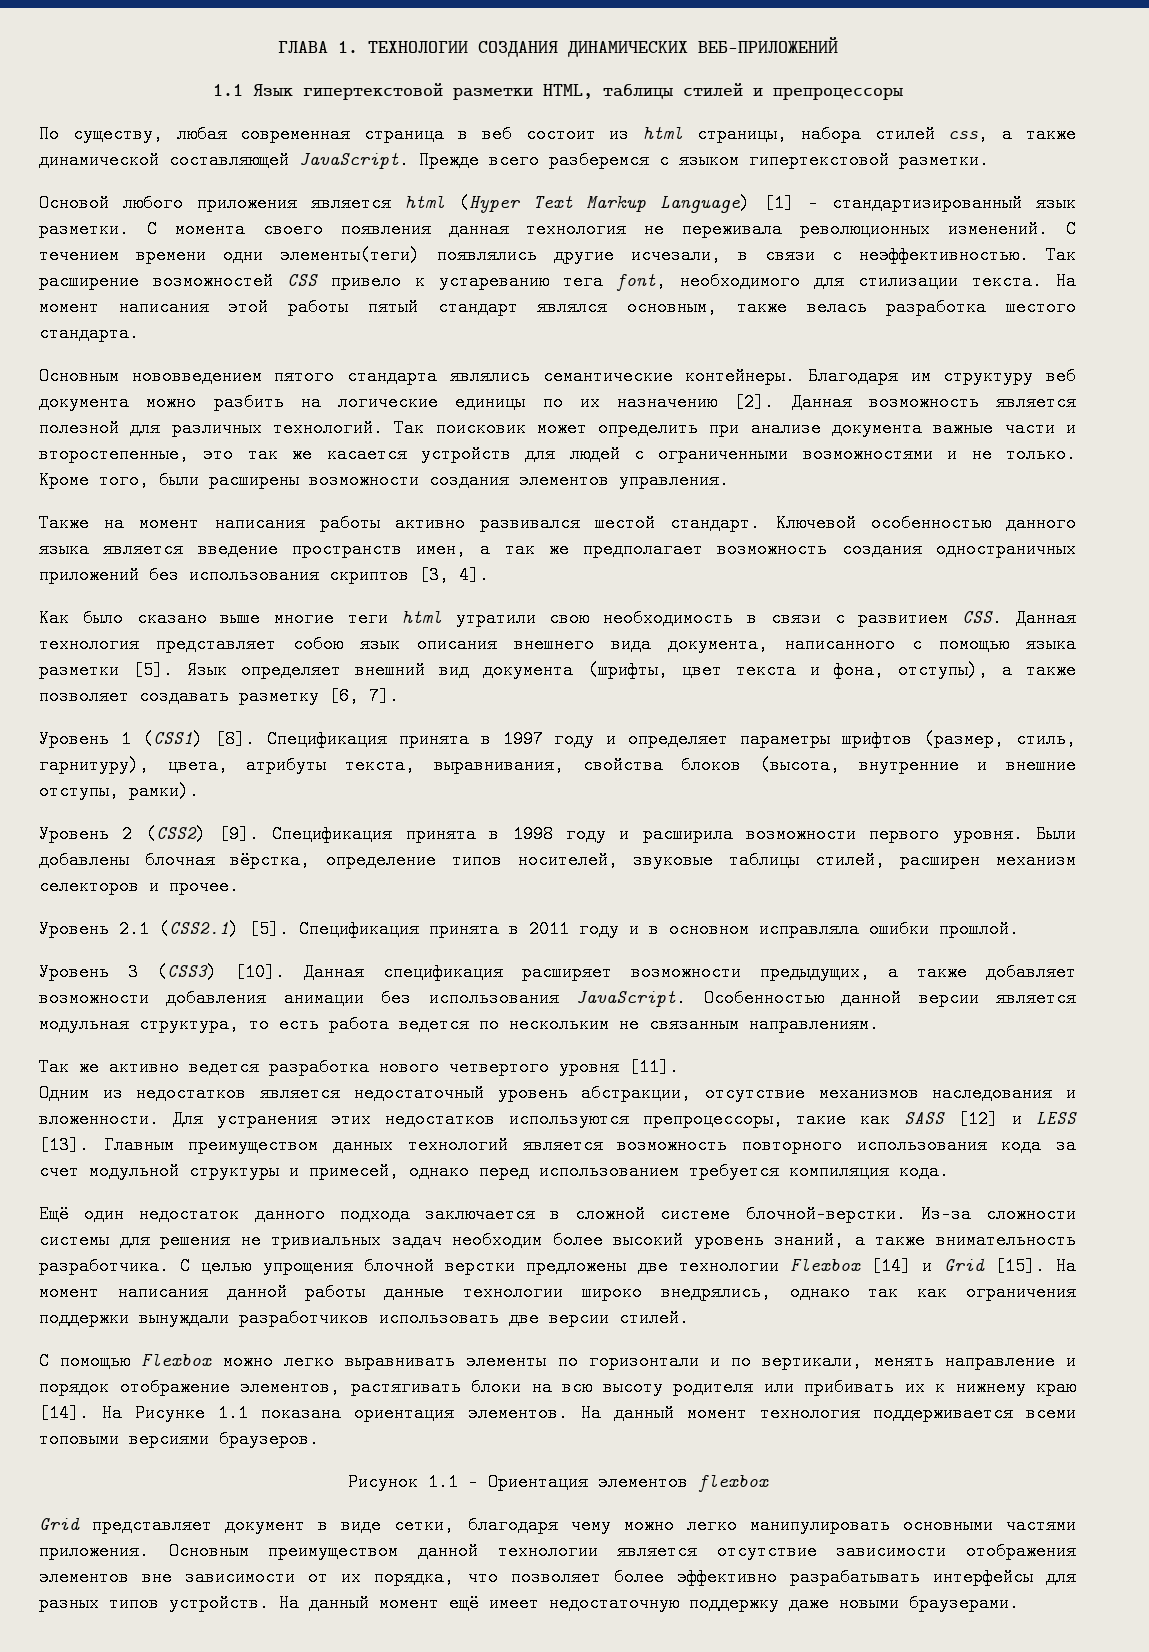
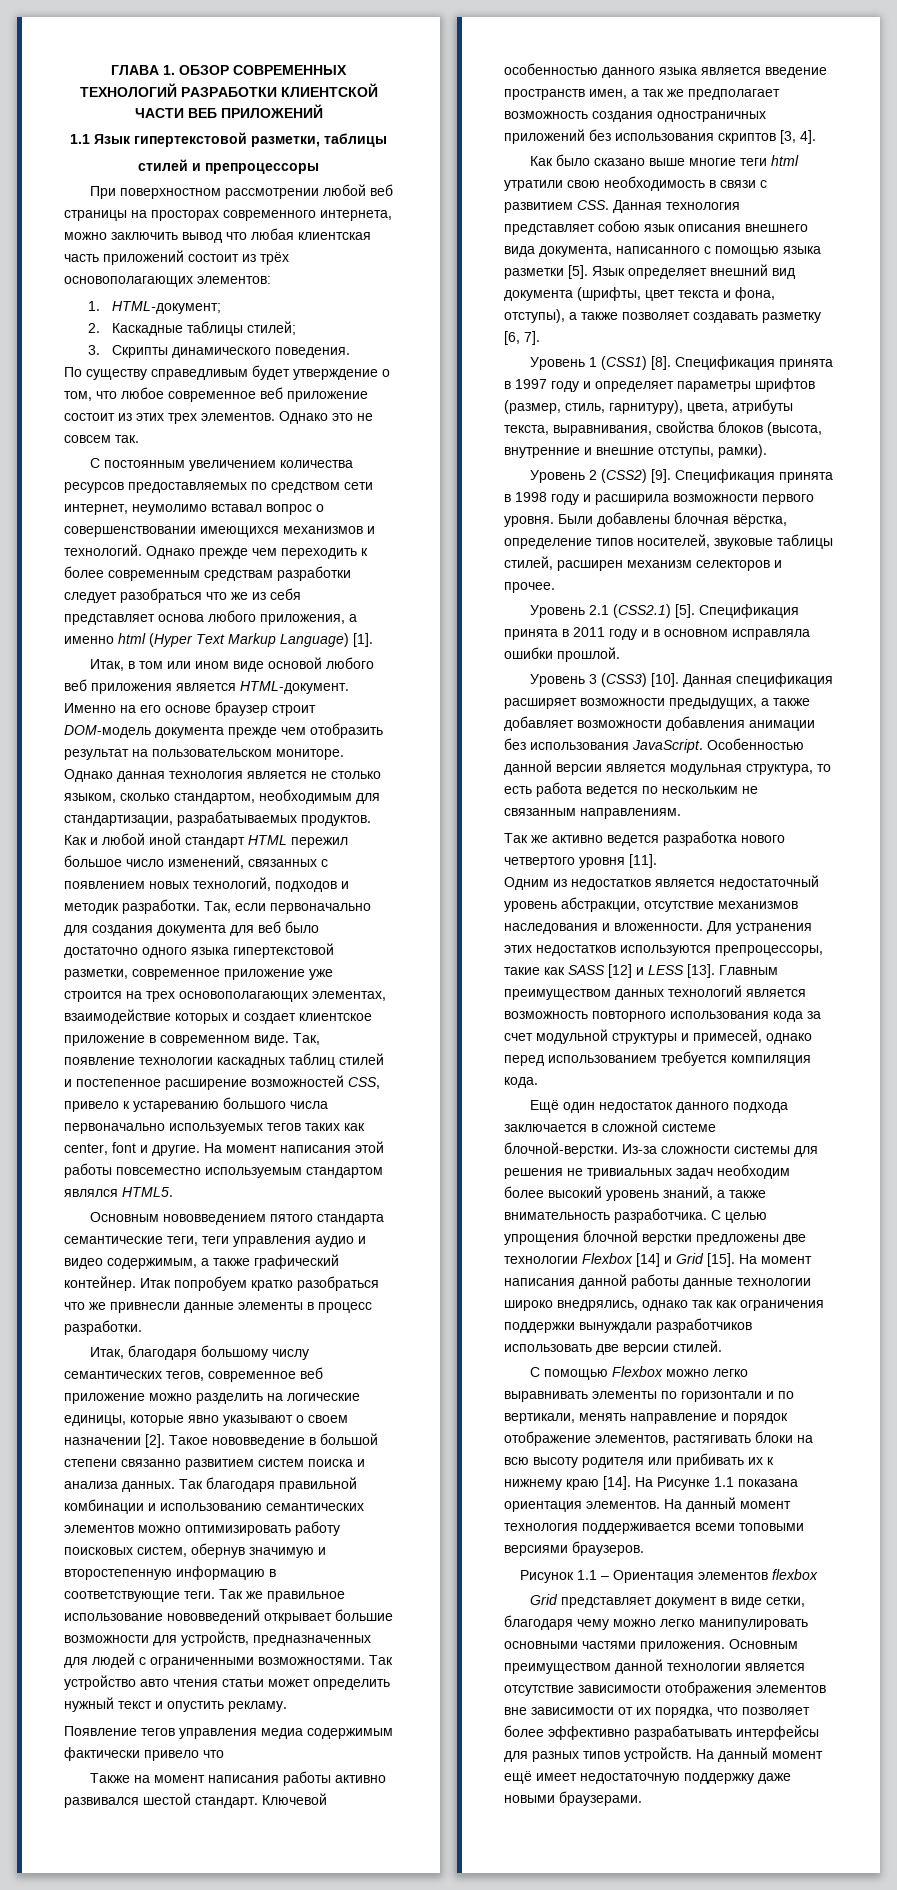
[367,37,838,57] ТЕХНОЛОГИИ СОЗДАНИЯ ДИНАМИЧЕСКИХ ВЕБ-ПРИЛОЖЕНИЙ -> [179,65,347,75] [79,83,378,97] [134,104,323,118] ОБЗОР СОВРЕМЕННЫХ ТЕХНОЛОГИЙ РАЗРАБОТКИ КЛИЕНТСКОЙ ЧАСТИ ВЕБ ПРИЛОЖЕНИЙ
[452,84,673,100] разметки HTML, таблицы -> [251,133,387,147] разметки, таблицы //
[39,125,1076,143] [39,151,989,169] [39,196,391,212] По существу, любая современная страница в веб состоит из html страницы, набора стилей css, а также динамической составляющей JavaScript. Прежде всего разберемся с языком гипертекстовой разметки. // Основой любого приложения является -> [89,184,393,199] [64,210,392,221] [64,228,371,243] [64,250,289,265] [64,276,271,287] [88,301,222,314] [88,321,297,336] [88,345,351,358] [64,365,390,380] [64,387,368,402] [64,411,373,424] [64,435,139,443] [89,458,353,471] [64,482,373,493] [64,504,324,515] [64,526,375,537] [64,544,368,559] [64,566,351,581] [64,588,301,603] [64,610,357,625] [64,636,114,644] При поверхностном рассмотрении любой веб страницы на просторах современного интернета, можно заключить вывод что любая клиентская часть приложений состоит из трёх основополагающих элементов: // 1. HTML-документ; // 2. Каскадные таблицы стилей; // 3. Cкрипты динамического поведения. // По существу справедливым будет утверждение о том, что любое современное веб приложение состоит из этих трех элементов. Однако это не совсем так. // С постоянным увеличением количества ресурсов предоставляемых по средством сети интернет, неумолимо вставал вопрос о совершенствовании имеющихся механизмов и технологий. Однако прежде чем переходить к более современным средствам разработки следует разобраться что же из себя представляет основа любого приложения, а именно
[764,194,1076,212] [39,220,1076,238] [39,246,1076,264] [1] – стандартизированный язык разметки. С момента своего появления данная технология не переживала революционных изменений. С течением времени одни элементы(теги) появлялись другие исчезали, в связи с неэффективностью. Так -> [353,633,373,647] [89,657,374,672] [64,679,349,694] [64,701,316,716] [64,723,383,738] [64,749,344,760] [64,769,381,782] [64,789,380,804] [64,811,371,826] [64,833,348,848] [64,855,328,869] [64,877,349,892] [64,899,371,914] [64,921,319,936] [64,943,334,958] [64,969,333,980] [64,991,386,1002] [64,1009,372,1024] [64,1033,320,1046] [64,1053,384,1068] [64,1079,161,1087] [1]. // Итак, в том или ином виде основой любого веб приложения является HTML-документ. Именно на его основе браузер строит DOM-модель документа прежде чем отобразить результат на пользовательском мониторе. Однако данная технология является не столько языком, сколько стандартом, необходимым для стандартизации, разрабатываемых продуктов. Как и любой иной стандарт HTML пережил большое число изменений, связанных с появлением новых технологий, подходов и методик разработки. Так, если первоначально для создания документа для веб было достаточно одного языка гипертекстовой разметки, современное приложение уже строится на трех основополагающих элементах, взаимодействие которых и создает клиентское приложение в современном виде. Так, появление технологии каскадных таблиц стилей и постепенное
[286,274,318,286] CSS -> [348,1077,380,1089] CSS,
[562,272,1043,291] тега font, необходимого для стилизации текста. -> [223,1097,328,1109] [64,1123,365,1134] [64,1142,200,1156] большого числа первоначально используемых тегов таких как center, font и другие.
[367,298,1076,316] [39,324,139,342] [39,367,1077,385] [39,393,1076,411] [39,419,1076,437] [39,445,1076,463] [39,471,729,489] пятый стандарт являлся основным, также велась разработка шестого стандарта. // Основным нововведением пятого стандарта являлись семантические контейнеры. Благодаря им структуру веб документа можно разбить на логические единицы по их назначению [2]. Данная возможность является полезной для различных технологий. Так поисковик может определить при анализе документа важные части и второстепенные, это так же касается устройств для людей с ограниченными возможностями и не только. Кроме того, были расширены возможности создания элементов управления. -> [116,1167,383,1178] [64,1187,173,1197] [89,1212,384,1225] [64,1236,366,1247] [64,1254,339,1269] [64,1276,379,1291] [64,1302,372,1313] [64,1320,142,1335] [89,1345,309,1360] [64,1367,323,1382] [64,1393,360,1404] [64,1415,348,1426] [64,1433,378,1448] [64,1459,365,1470] [64,1477,357,1492] [64,1499,364,1514] [64,1521,340,1536] [64,1543,326,1558] [64,1566,276,1580] [64,1589,345,1602] [64,1609,393,1624] [64,1631,371,1646] [64,1653,393,1668] [64,1675,390,1690] [64,1697,287,1712] [64,1726,393,1739] [64,1747,224,1761] повсеместно используемым стандартом являлся HTML5. // Основным нововведением пятого стандарта семантические теги, теги управления аудио и видео содержимым, а также графический контейнер. Итак попробуем кратко разобраться что же привнесли данные элементы в процесс разработки. // Итак, благодаря большому числу семантических тегов, современное веб приложение можно разделить на логические единицы, которые явно указывают о своем назначении [2]. Такое нововведение в большой степени связанно развитием систем поиска и анализа данных. Так благодаря правильной комбинации и использованию семантических элементов можно оптимизировать работу поисковых систем, обернув значимую и второстепенную информацию в соответствующие теги. Так же правильное использование нововведений открывает большие возможности для устройств, предназначенных для людей с ограниченными возможностями. Так устройство авто чтения статьи может определить нужный текст и опустить рекламу. // Появление тегов управления медиа содержимым фактически привело что

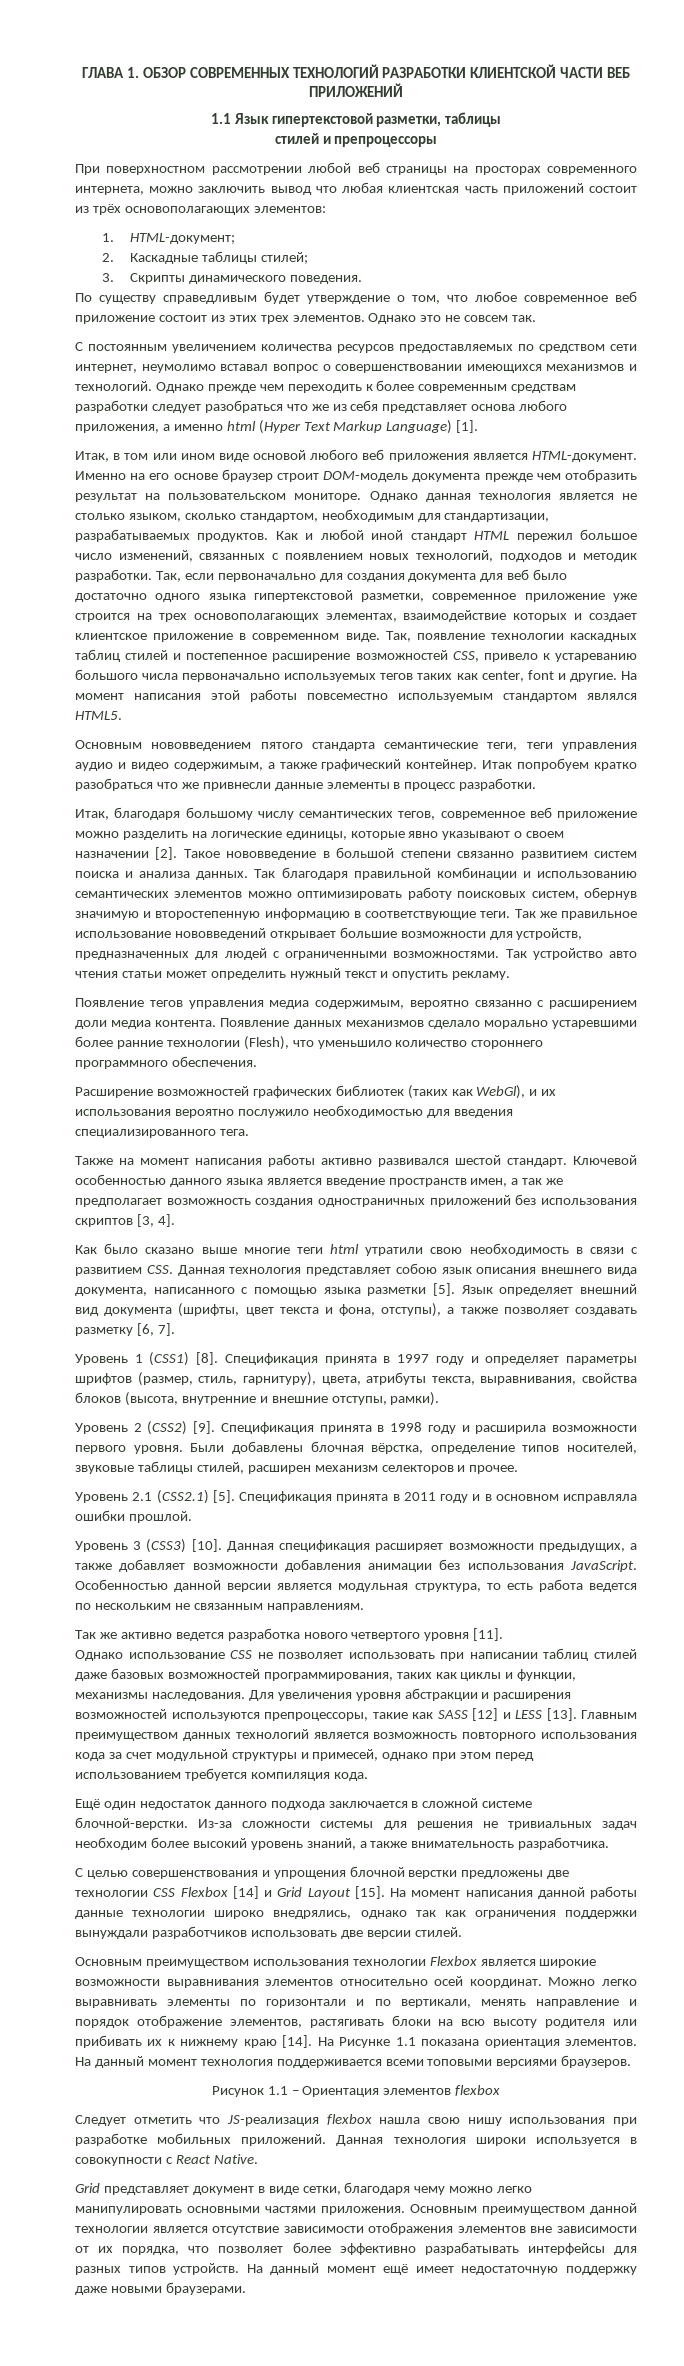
[307,1728,393,1739] [64,1747,224,1761] содержимым фактически привело что -> [315,1000,637,1009] [75,1018,637,1029] [75,1036,544,1050] [75,1056,257,1069] [75,1085,557,1099] [75,1105,513,1118] [75,1129,249,1138] содержимым, вероятно связанно с расширением доли медиа контента. Появление данных механизмов сделало морально устаревшими более ранние технологии (Flesh), что уменьшило количество стороннего программного обеспечения. // Расширение возможностей графических библиотек (таких как WebGl), и их использования вероятно послужило необходимостью для введения специализированного тега.
[504,875,819,890] [504,897,798,912] [504,921,812,934] [504,945,616,956] Одним из недостатков является недостаточный уровень абстракции, отсутствие механизмов наследования и вложенности. Для устранения этих недостатков -> [75,1648,637,1661] [75,1668,577,1681] [75,1688,572,1701] [75,1709,167,1719] Однако использование CSS не позволяет использовать при написании таблиц стилей даже базовых возможностей программирования, таких как циклы и функции, механизмы наследования. Для увеличения уровня абстракции и расширения возможностей
(812, 1038) none -> [432,1752,492,1761] при этом
(707, 1215) none -> (610, 1843) //
(767, 1217) none -> [131,1870,270,1879] совершенствования и
(578, 1260) none -> [153,1888,176,1897] CSS
(704, 1258) none -> [307,1888,351,1899] Layout
[529,1366,709,1380] С помощью Flexbox можно -> [75,1956,597,1968] [75,1976,596,1988] Основным преимуществом использования технологии Flexbox является широкие возможности выравнивания элементов относительно осей координат. Можно
(818, 1574) none -> [75,2114,637,2126] [75,2133,637,2146] [75,2154,258,2166] // Следует отметить что JS-реализация flexbox нашла свою нишу использования при разработке мобильных приложений. Данная технология широки используется в совокупности с React Native.

